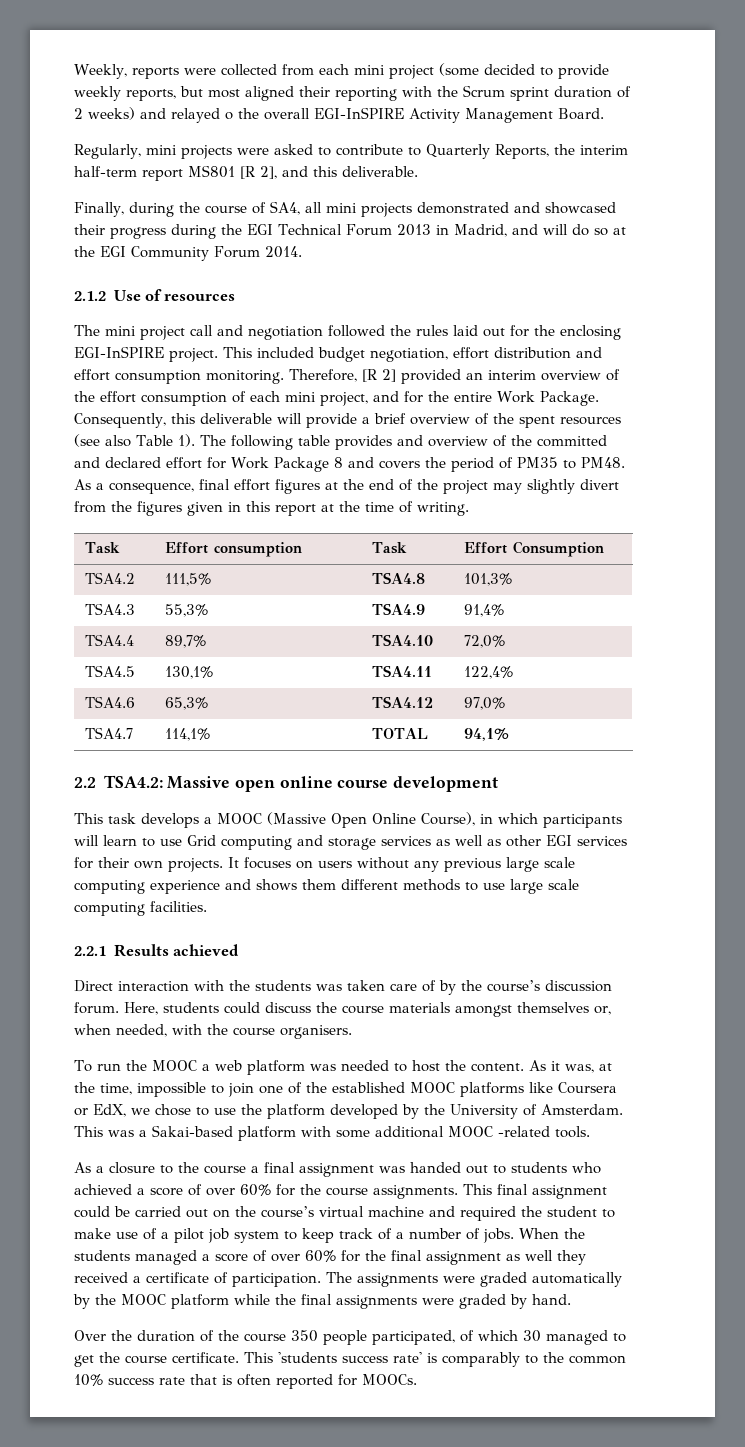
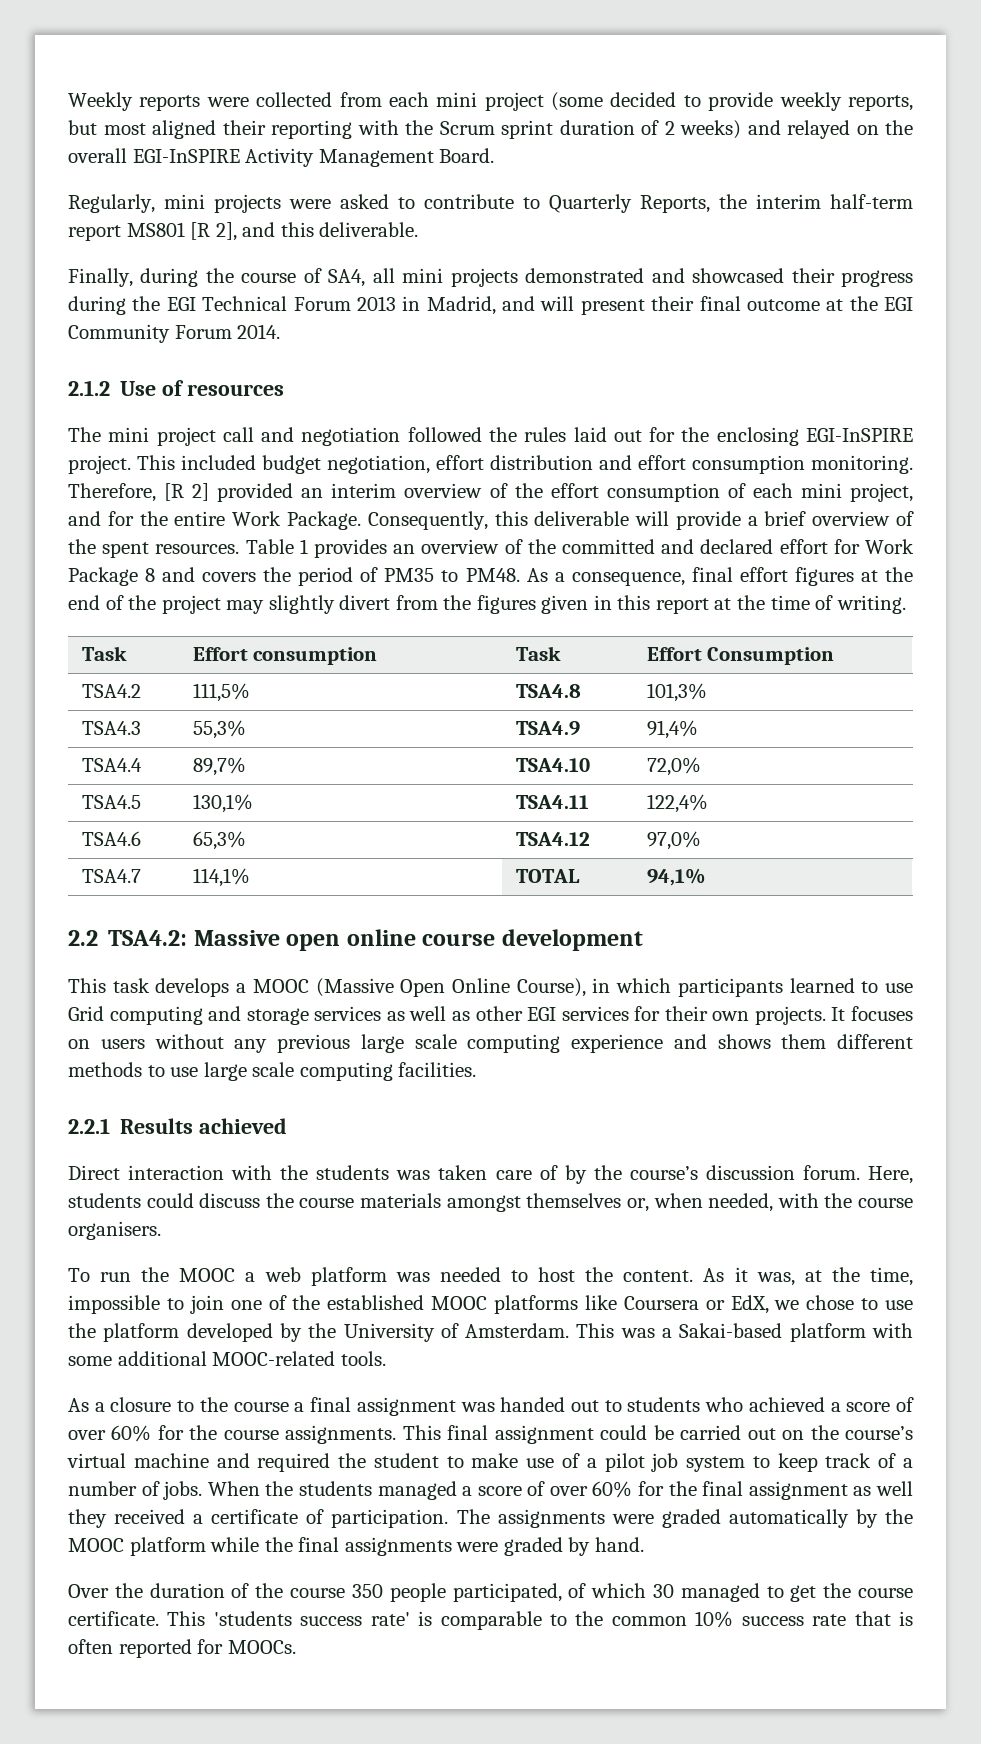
[74,64,127,79] Weekly, -> [68,92,133,111] Weekly
[225,112,233,120] o -> [856,125,879,135] on
[571,224,608,236] do so -> [580,296,820,315] present their final outcome
[559,416,621,425] [74,434,423,450] resources (see also Table 1). The following table provides and -> [155,539,416,558] resources. Table 1 provides an
[74,835,137,846] will learn -> [789,978,855,993] learned
[448,1126,550,1137] MOOC -related -> [212,1351,336,1366] MOOC-related
[442,1352,520,1367] comparably -> [440,1611,542,1630] comparable

